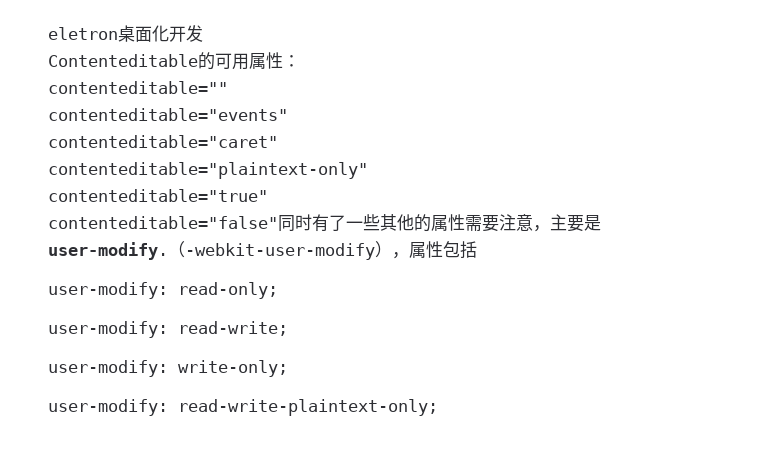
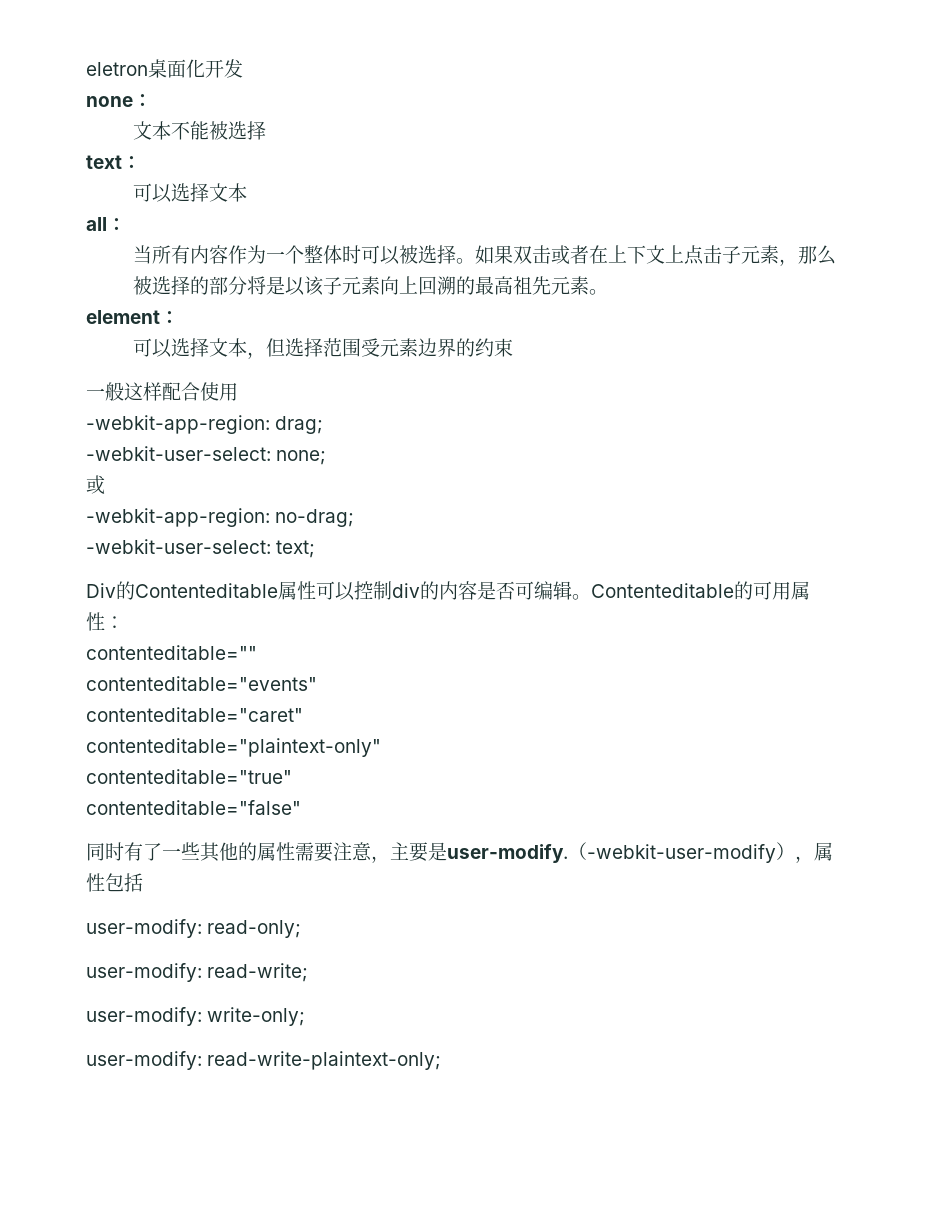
(203, 33) none -> [86,94,152,107] [132,121,266,140] [86,155,141,169] [132,183,247,203] [86,217,126,231] [132,245,836,266] [132,276,608,296] [86,310,179,324] [132,338,513,359] [86,382,238,401] [86,415,324,434] [86,446,327,465] [86,475,105,495] [86,508,355,527] [86,539,316,558] [86,581,591,601] none： // 文本不能被选择 // text： // 可以选择文本 // all： // 当所有内容作为一个整体时可以被选择。如果双击或者在上下文上点击子元素，那么被选择的部分将是以该子元素向上回溯的最高祖先元素。 // element： // 可以选择文本，但选择范围受元素边界的约束 // 一般这样配合使用 // -webkit-app-region: drag; // -webkit-user-select: none; // 或 // -webkit-app-region: no-drag; // -webkit-user-select: text; // Div的Contenteditable属性可以控制div的内容是否可编辑。
(278, 222) none -> (301, 807) //

